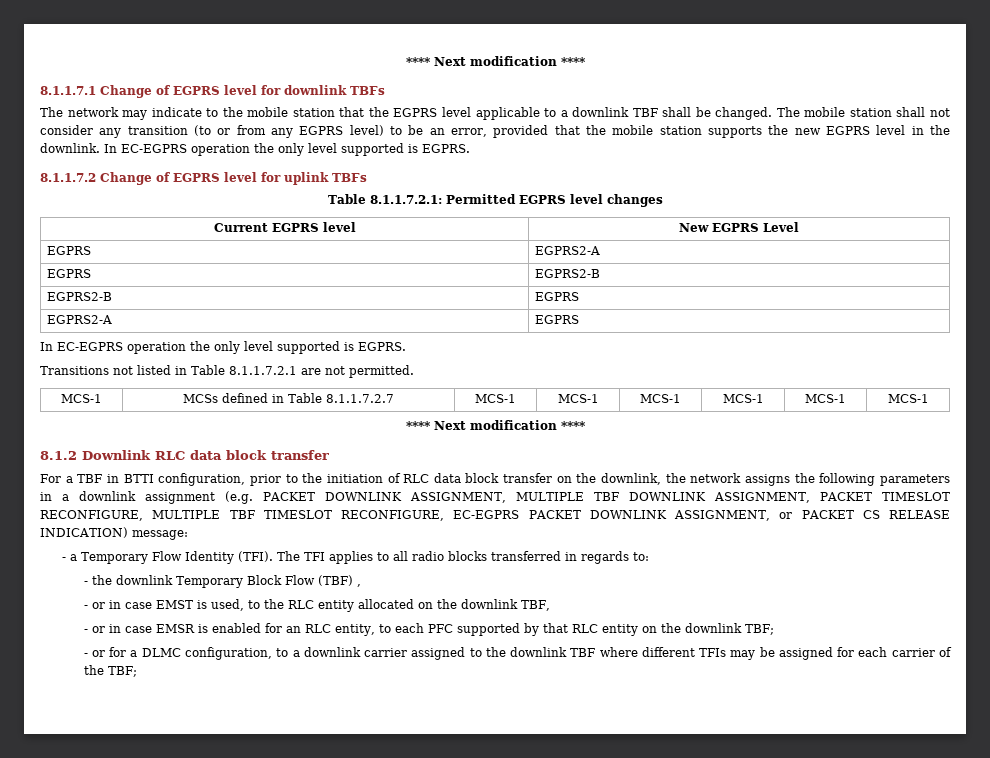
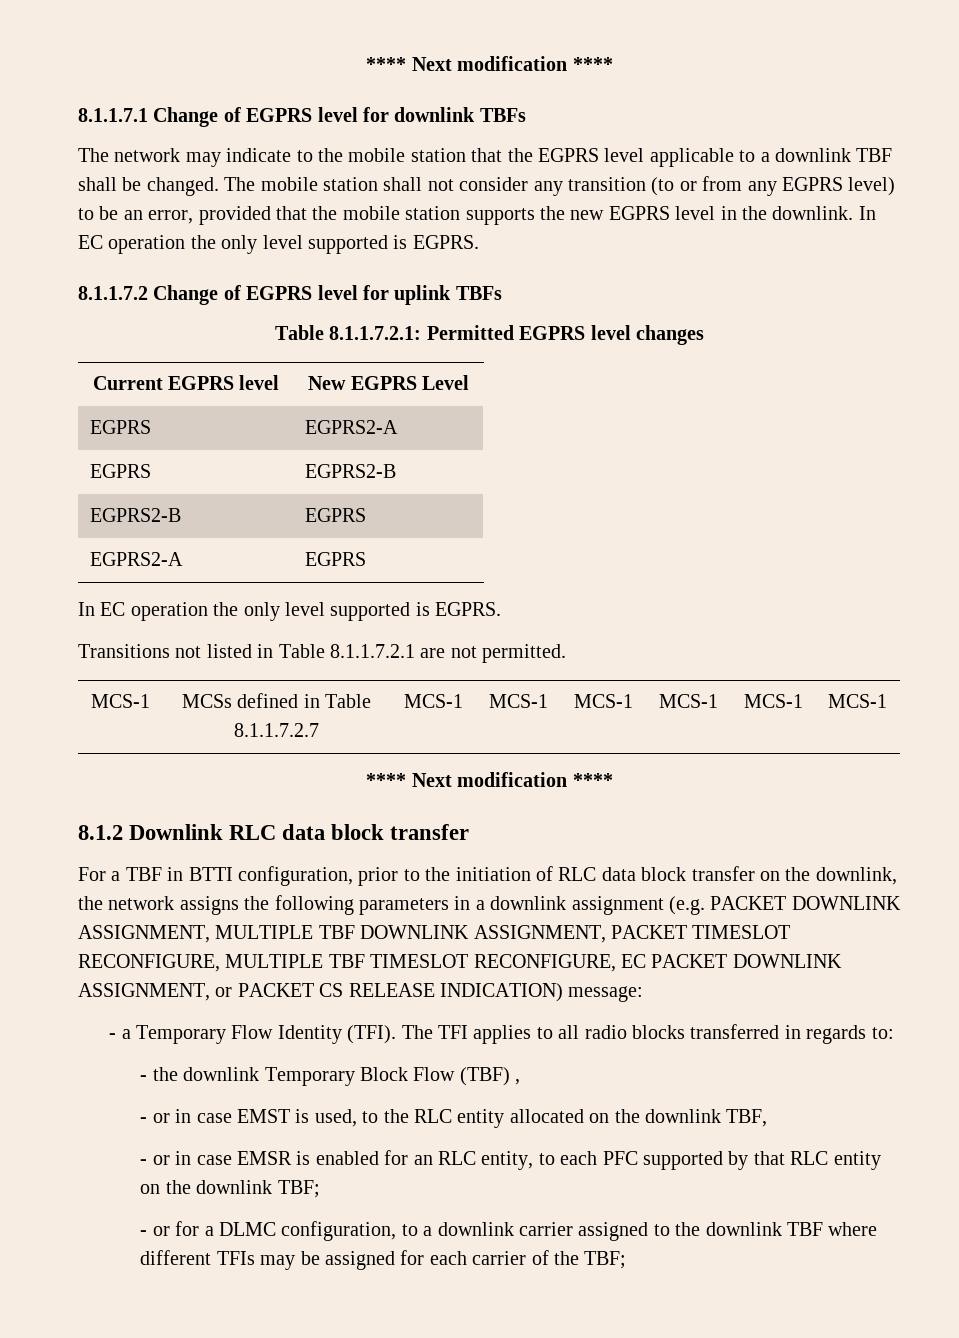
[121,144,187,153] EC-EGPRS -> [78,235,103,249] EC
[57,342,123,351] EC-EGPRS -> [100,602,126,616] EC
[453,510,520,519] EC-EGPRS -> [620,954,646,968] EC

